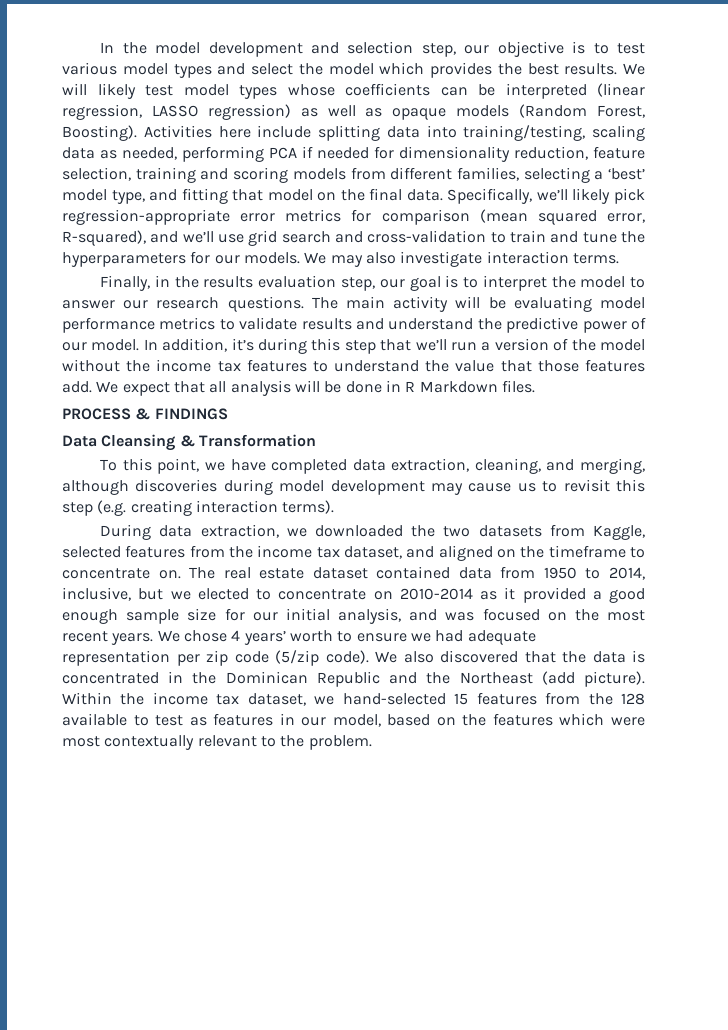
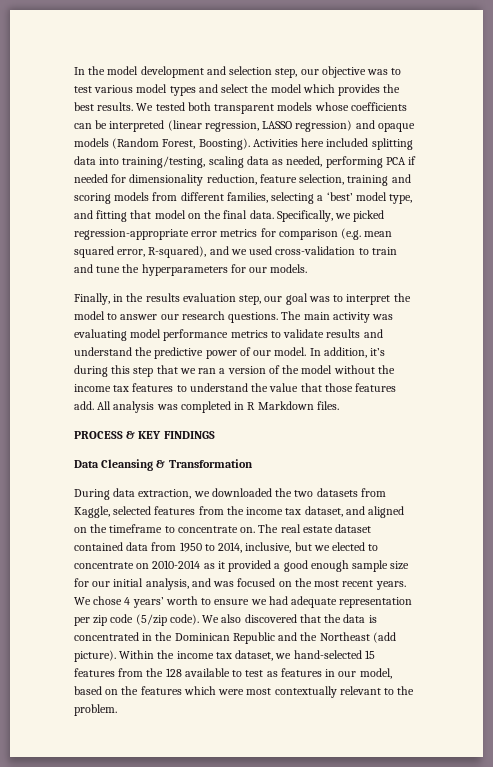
[572,41,586,54] is -> [367,69,389,75] was
[62,83,277,99] will likely test model types -> [155,102,313,114] tested both transparent models
[300,105,383,117] as well as -> [355,120,375,129] and
[257,125,312,138] include -> [326,138,369,147] included
[536,188,646,204] we’ll likely pick -> [335,210,385,222] we picked
[479,209,528,223] (mean -> [341,228,393,240] (e.g. mean
[182,230,363,246] we’ll use grid search and -> [230,246,273,255] we used
[304,251,619,267] We may also investigate interaction terms. -> (308, 268) none
[445,275,459,288] is -> [308,296,330,302] was
[455,296,506,309] will be -> [372,314,394,320] was
[415,339,477,351] we’ll run -> [179,368,217,374] we ran
[96,380,382,396] We expect that all analysis will be done -> [97,401,231,413] All analysis was completed
(151, 414) none -> [138,431,162,439] KEY
[100,458,646,474] [62,479,645,495] [62,500,335,516] // To this point, we have completed data extraction, cleaning, and merging, although discoveries during model development may cause us to revisit this step (e.g. creating interaction terms). -> (253, 463) none

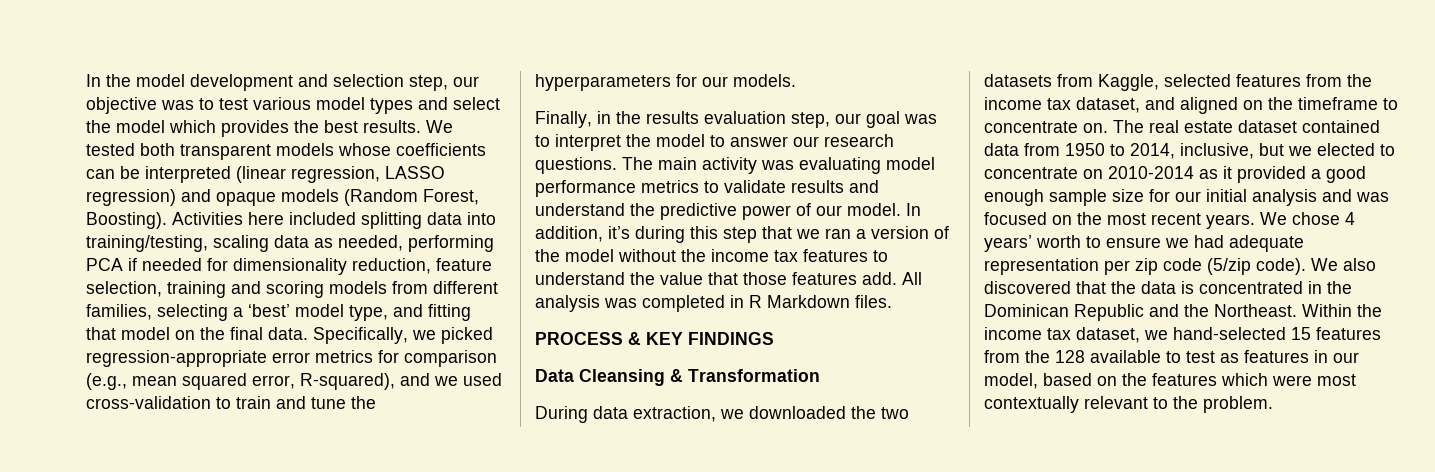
[341,228,362,240] (e.g. -> [86,373,127,390] (e.g.,
[145,578,189,590] analysis, -> [1252,189,1317,206] analysis
[319,632,396,643] [74,650,116,662] Northeast (add picture). -> [1214,304,1297,317] Northeast.

